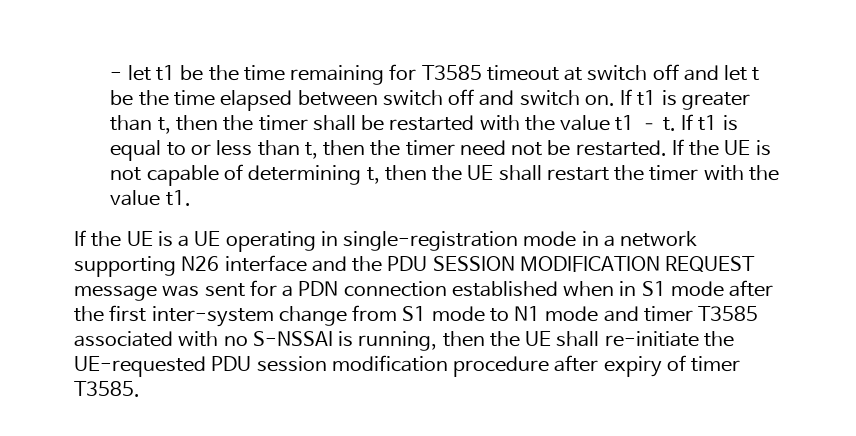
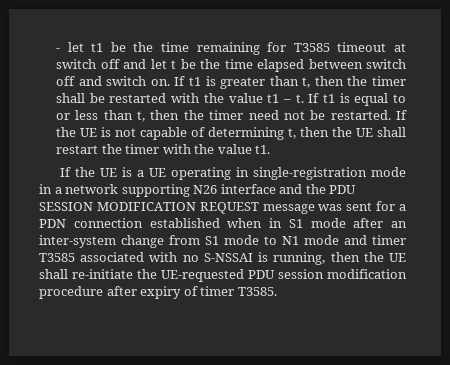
[74,305,147,322] the first -> [391,221,407,228] an

